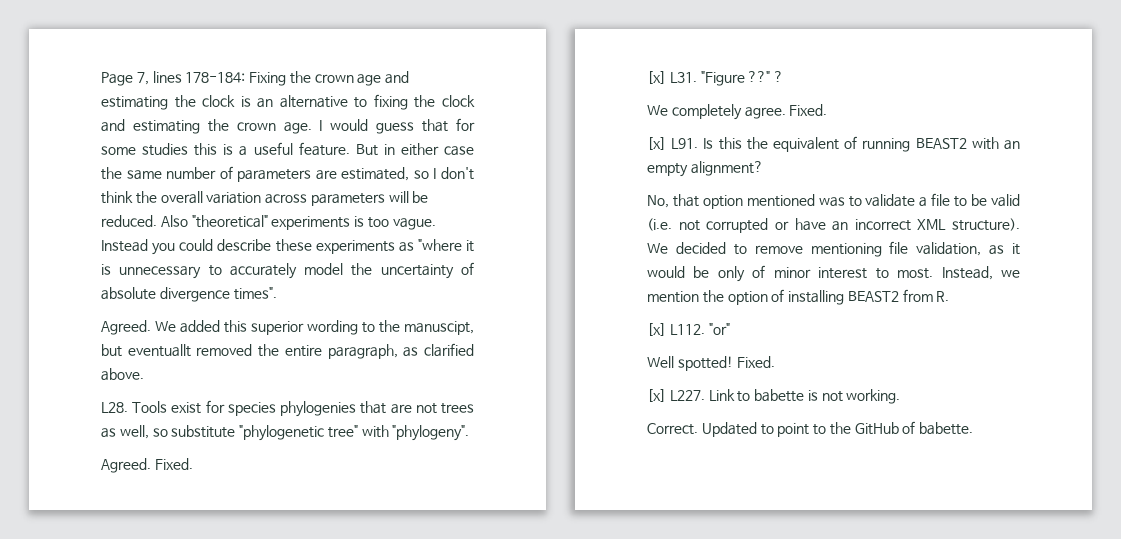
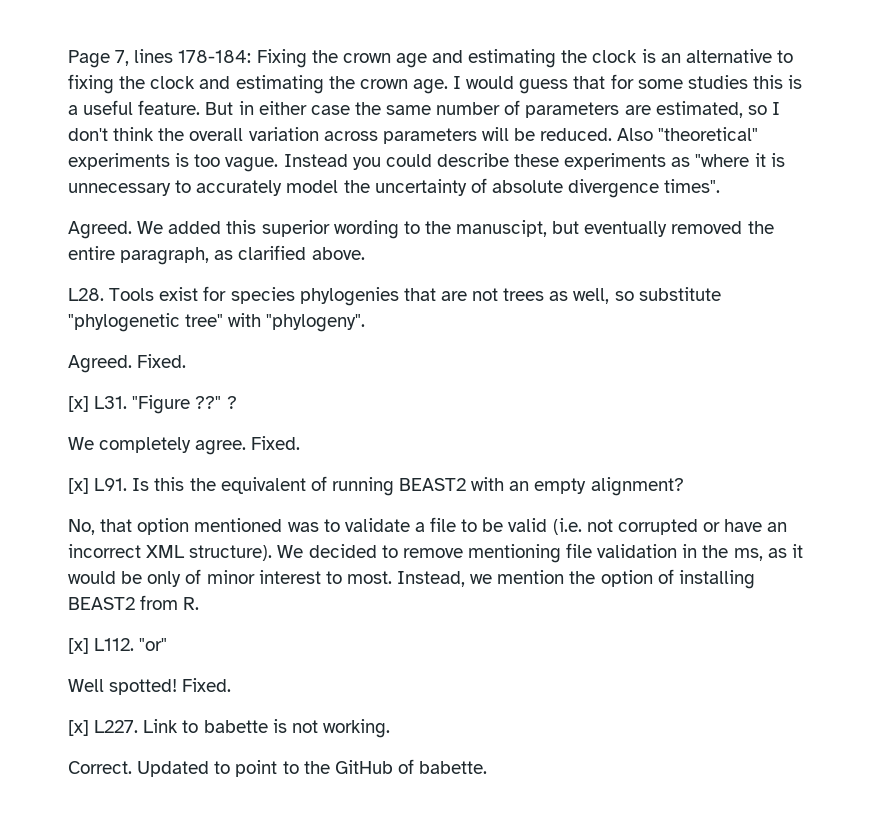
[127,344,191,357] eventuallt -> [584,221,668,237] eventually
[916,242,982,256] validation, -> [597,544,763,561] validation in the ms,

